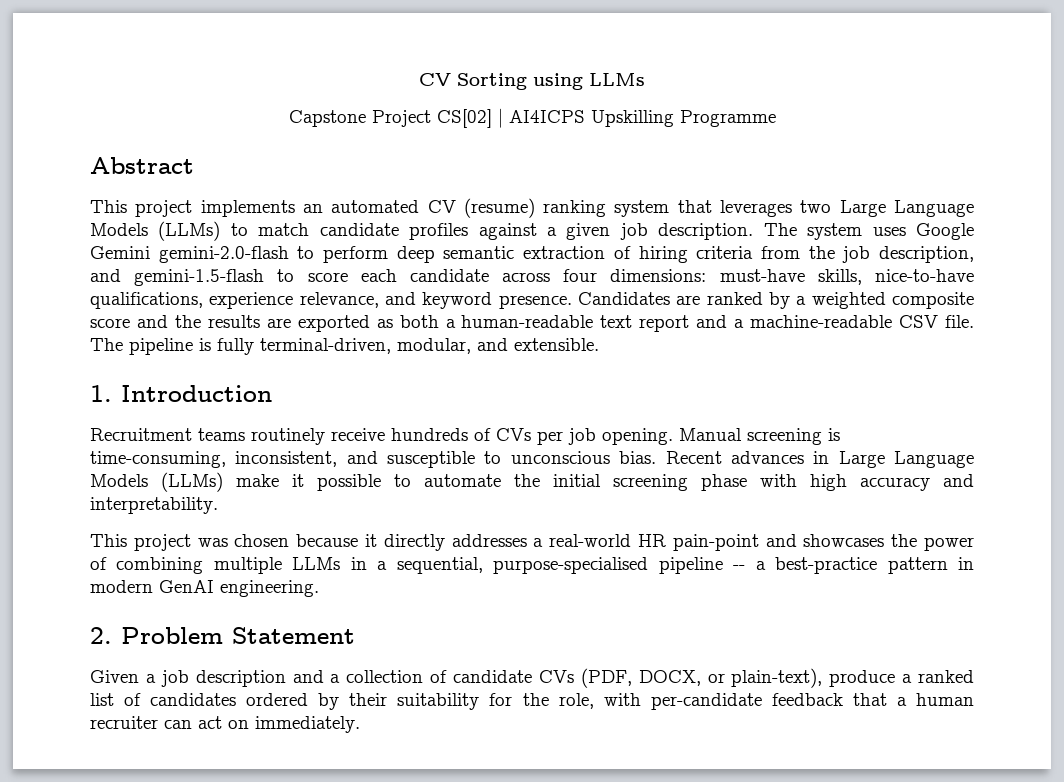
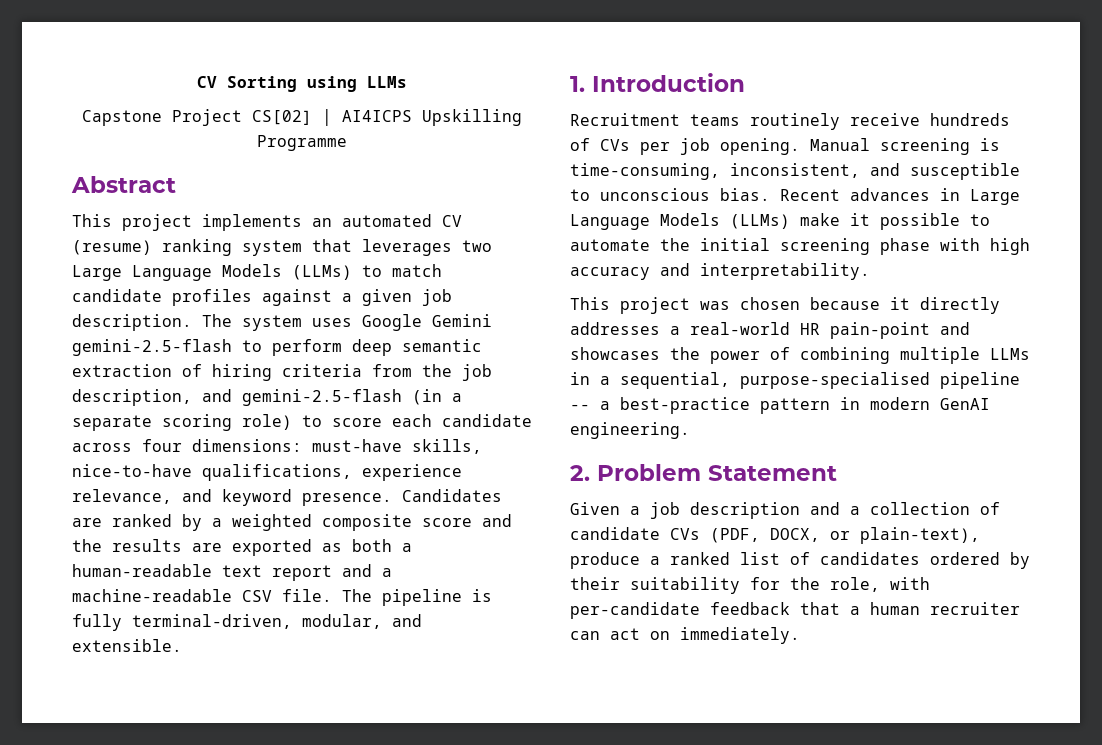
[158,246,289,263] gemini-2.0-flash -> [72,339,232,356] gemini-2.5-flash
[134,269,265,286] gemini-1.5-flash -> [242,389,462,406] [72,414,292,431] gemini-2.5-flash (in a separate scoring role)

